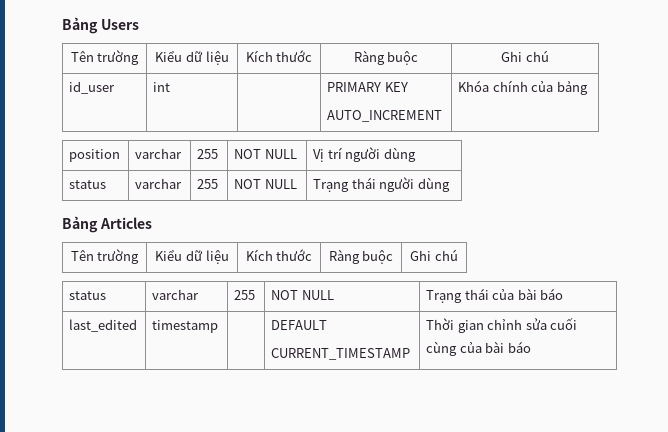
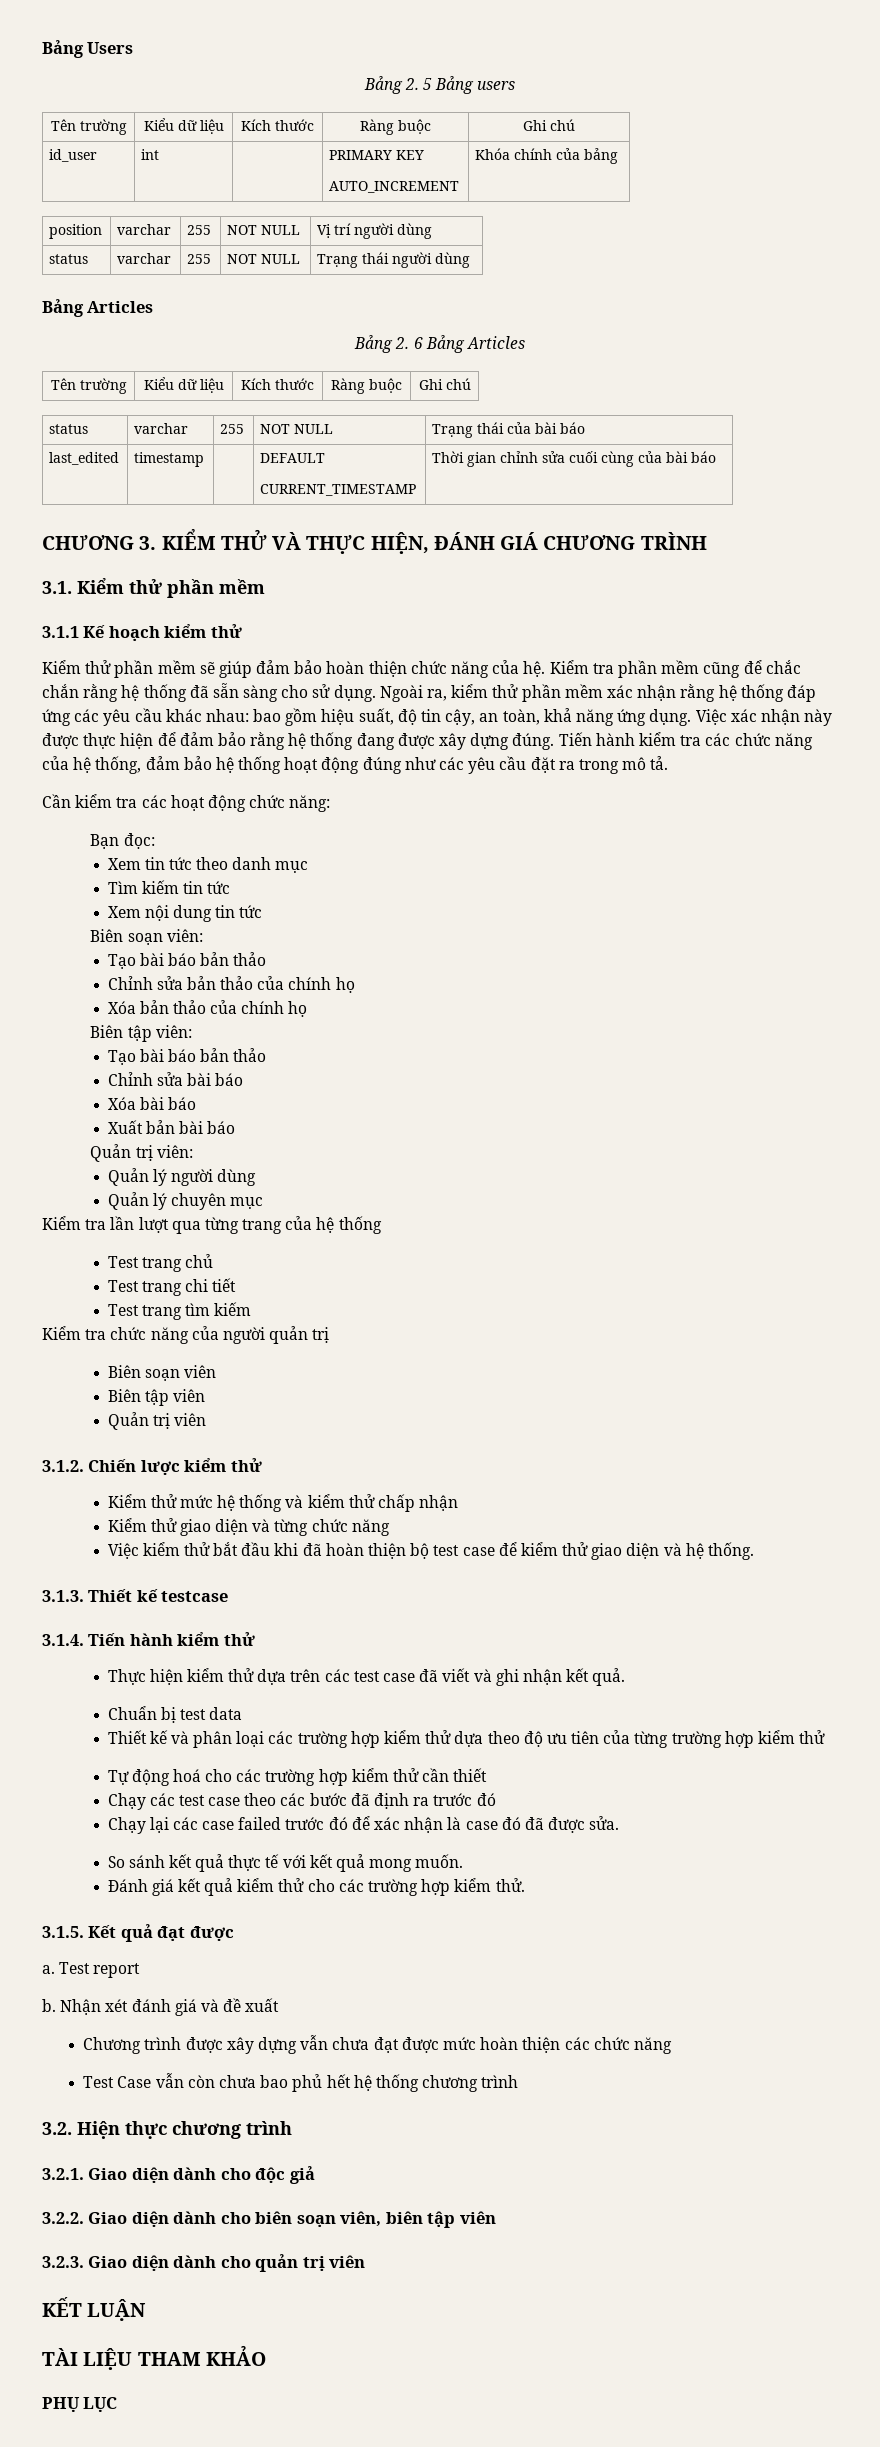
(139, 24) none -> [363,76,516,94] // Bảng 2. 5 Bảng users
(152, 223) none -> [354,335,525,353] // Bảng 2. 6 Bảng Articles
(531, 347) none -> [42,528,707,554] [42,578,265,598] [42,624,242,641] [42,660,801,678] [42,683,816,702] [42,708,833,726] [42,732,813,750] [42,756,669,774] [42,794,331,812] [90,833,155,849] [107,857,309,873] [107,880,231,894] [107,905,263,922] [90,929,203,945] [107,952,267,969] [107,976,355,993] [107,1000,308,1017] [90,1025,192,1042] [107,1048,267,1065] [107,1072,244,1086] [107,1097,196,1110] [107,1120,236,1134] [90,1144,193,1162] [107,1168,257,1186] [107,1192,264,1210] [42,1216,382,1234] [107,1254,213,1272] [107,1278,237,1296] [107,1302,252,1320] [42,1326,330,1344] [107,1365,216,1381] [107,1389,205,1406] [107,1412,206,1430] [42,1458,262,1475] [107,1494,459,1512] [107,1518,390,1536] [107,1542,755,1560] [42,1589,229,1602] [42,1632,255,1646] [107,1668,626,1686] [107,1706,243,1723] [107,1730,826,1748] [107,1768,488,1786] [107,1793,496,1810] [107,1816,620,1834] [107,1854,464,1872] [107,1878,525,1896] [42,1924,234,1942] [42,1962,141,1978] [42,1998,280,2016] [83,2035,672,2054] [83,2073,519,2092] [42,2121,292,2139] [42,2166,315,2184] [42,2211,496,2228] [42,2254,366,2272] [42,2297,147,2321] [42,2345,266,2370] [42,2397,118,2412] // CHƯƠNG 3. KIỂM THỬ VÀ THỰC HIỆN, ĐÁNH GIÁ CHƯƠNG TRÌNH // 3.1. Kiểm thử phần mềm // 3.1.1 Kế hoạch kiểm thử // Kiểm thử phần mềm sẽ giúp đảm bảo hoàn thiện chức năng của hệ. Kiểm tra phần mềm cũng để chắc chắn rằng hệ thống đã sẵn sàng cho sử dụng. Ngoài ra, kiểm thử phần mềm xác nhận rằng hệ thống đáp ứng các yêu cầu khác nhau: bao gồm hiệu suất, độ tin cậy, an toàn, khả năng ứng dụng. Việc xác nhận này được thực hiện để đảm bảo rằng hệ thống đang được xây dựng đúng. Tiến hành kiểm tra các chức năng của hệ thống, đảm bảo hệ thống hoạt động đúng như các yêu cầu đặt ra trong mô tả. // Cần kiểm tra các hoạt động chức năng: // Bạn đọc: // Xem tin tức theo danh mục // Tìm kiếm tin tức // Xem nội dung tin tức // Biên soạn viên: // Tạo bài báo bản thảo // Chỉnh sửa bản thảo của chính họ // Xóa bản thảo của chính họ // Biên tập viên: // Tạo bài báo bản thảo // Chỉnh sửa bài báo // Xóa bài báo // Xuất bản bài báo // Quản trị viên: // Quản lý người dùng // Quản lý chuyên mục // Kiểm tra lần lượt qua từng trang của hệ thống // Test trang chủ // Test trang chi tiết // Test trang tìm kiếm // Kiểm tra chức năng của người quản trị // Biên soạn viên // Biên tập viên // Quản trị viên // 3.1.2. Chiến lược kiểm thử // Kiểm thử mức hệ thống và kiểm thử chấp nhận // Kiểm thử giao diện và từng chức năng // Việc kiểm thử bắt đầu khi đã hoàn thiện bộ test case để kiểm thử giao diện và hệ thống. // 3.1.3. Thiết kế testcase // 3.1.4. Tiến hành kiểm thử // Thực hiện kiểm thử dựa trên các test case đã viết và ghi nhận kết quả. // Chuẩn bị test data // Thiết kế và phân loại các trường hợp kiểm thử dựa theo độ ưu tiên của từng trường hợp kiểm thử // Tự động hoá cho các trường hợp kiểm thử cần thiết // Chạy các test case theo các bước đã định ra trước đó // Chạy lại các case failed trước đó để xác nhận là case đó đã được sửa. // So sánh kết quả thực tế với kết quả mong muốn. // Đánh giá kết quả kiểm thử cho các trường hợp kiểm thử. // 3.1.5. Kết quả đạt được // a. Test report // b. Nhận xét đánh giá và đề xuất // Chương trình được xây dựng vẫn chưa đạt được mức hoàn thiện các chức năng // Test Case vẫn còn chưa bao phủ hết hệ thống chương trình // 3.2. Hiện thực chương trình // 3.2.1. Giao diện dành cho độc giả // 3.2.2. Giao diện dành cho biên soạn viên, biên tập viên // 3.2.3. Giao diện dành cho quản trị viên // KẾT LUẬN // TÀI LIỆU THAM KHẢO // PHỤ LỤC

